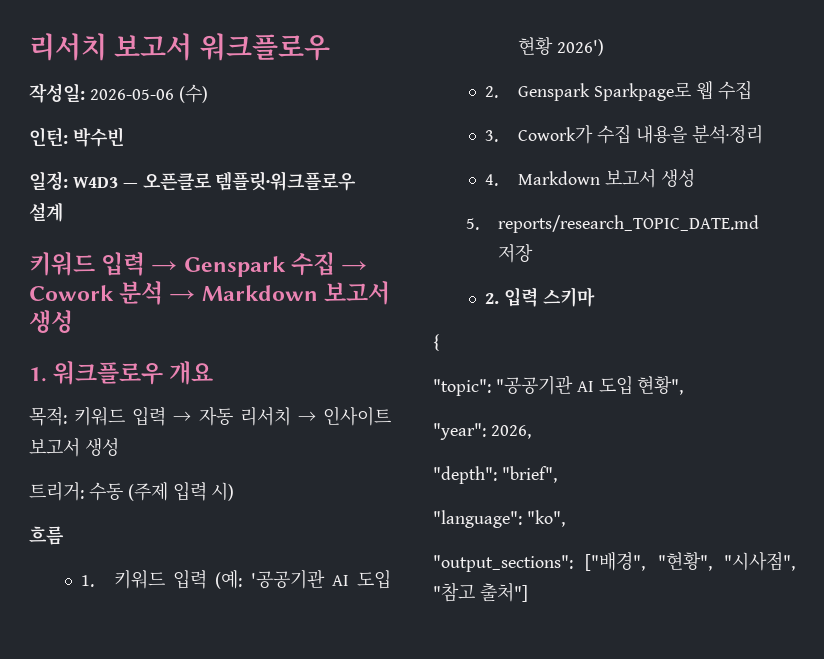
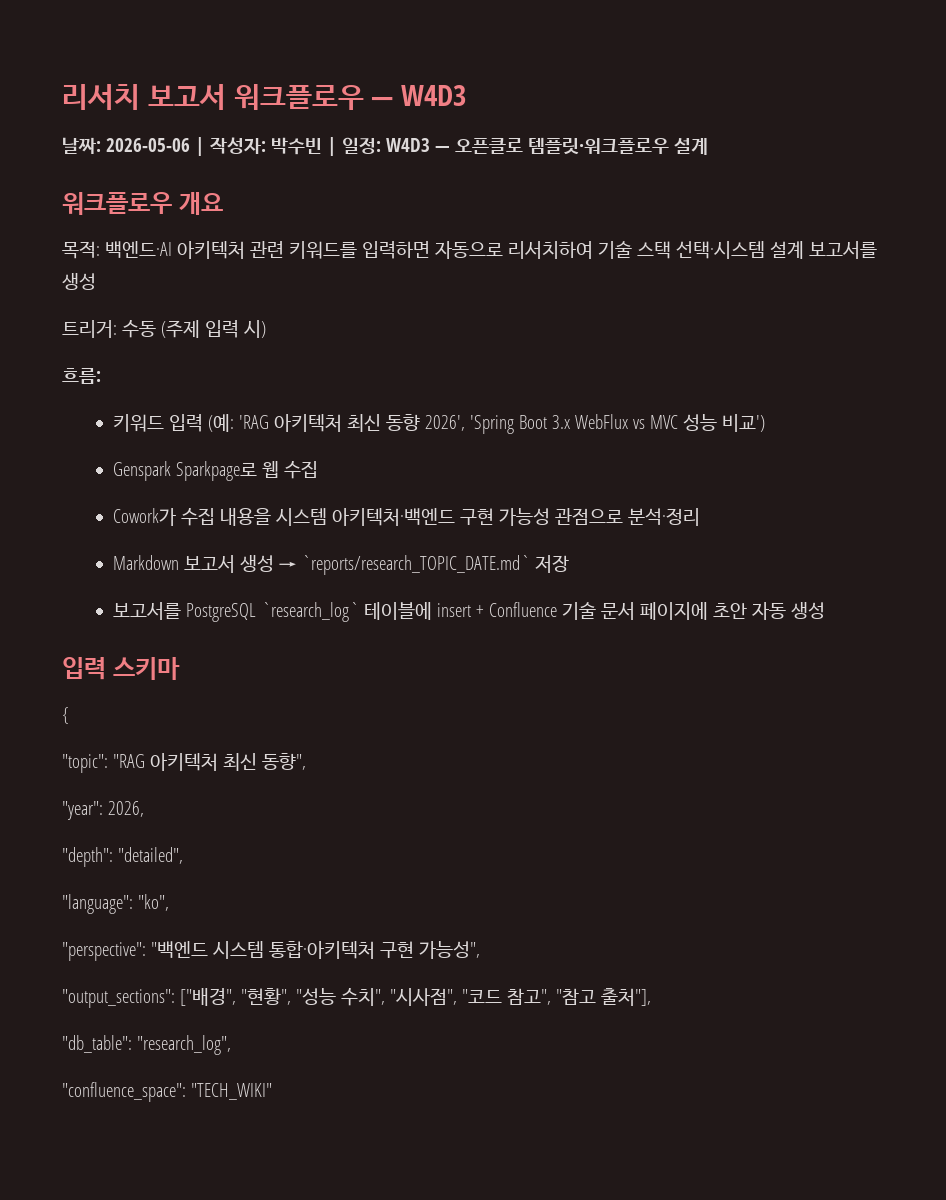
[29,83,208,103] [29,127,68,147] // 작성일: 2026-05-06 (수) // 인턴: -> [371,85,467,106] [62,137,266,156] — W4D3 // 날짜: 2026-05-06 | 작성자:
(124, 137) // -> [326,137,337,156] |
[29,252,368,277] [29,281,390,305] [29,310,73,333] [29,361,214,385] [29,406,391,426] [29,438,80,457] 키워드 입력 → Genspark 수집 → Cowork 분석 → Markdown 보고서 생성 // 1. 워크플로우 개요 // 목적: 키워드 입력 → 자동 리서치 → 인사이트 보고서 -> [62,192,223,215] [62,241,877,259] 워크플로우 개요 // 목적: 백엔드·AI 아키텍처 관련 키워드를 입력하면 자동으로 리서치하여 기술 스택 선택·시스템 설계 보고서를
[29,526,64,545] [81,575,95,587] 흐름 // 1. -> [62,368,101,384] 흐름: //
[250,570,392,589] [518,37,604,56] [485,86,499,98] '공공기관 AI 도입 현황 2026') // 2. -> [239,414,766,434] 'RAG 아키텍처 최신 동향 2026', 'Spring Boot 3.x WebFlux vs MVC 성능 비교') //
[485,130,499,142] 3. -> (319, 470) none
(687, 134) none -> [276,508,624,526] 시스템 아키텍처·백엔드 구현 가능성 관점으로
[485,169,695,188] [465,215,760,233] 4. Markdown 보고서 생성 // 5. reports/research_TOPIC_DATE.md -> [113,555,531,575] Markdown 보고서 생성 → `reports/research_TOPIC_DATE.md`
[485,293,500,304] 2. -> [113,602,826,622] 보고서를 PostgreSQL `research_log` 테이블에 insert + Confluence 기술 문서 페이지에 초안 자동 생성 //
[495,376,684,395] "공공기관 AI 도입 현황", -> [112,753,306,771] "RAG 아키텍처 최신 동향",
[501,466,557,483] "brief", -> [117,847,183,864] "detailed",
[433,552,795,572] [433,582,528,602] "output_sections": ["배경", "현황", "시사점", "참고 출처"] -> [62,941,480,961] [62,988,651,1008] [62,1035,231,1055] [62,1082,272,1102] "perspective": "백엔드 시스템 통합·아키텍처 구현 가능성", // "output_sections": ["배경", "현황", "성능 수치", "시사점", "코드 참고", "참고 출처"], // "db_table": "research_log", // "confluence_space": "TECH_WIKI"

